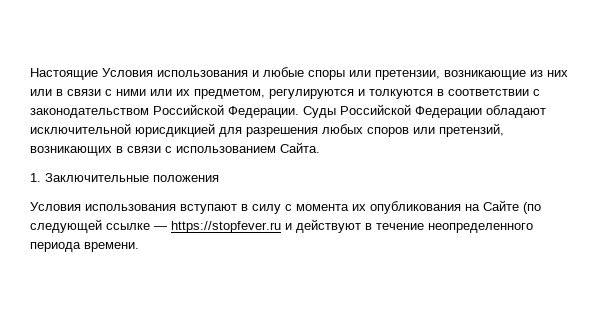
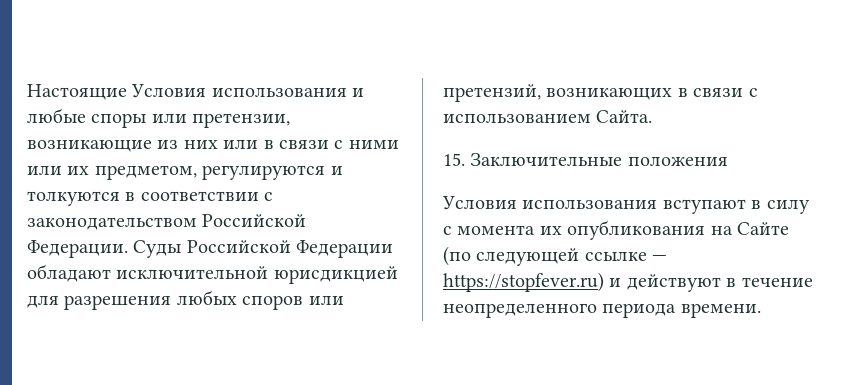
[30,173,41,182] 1. -> [443,153,465,166] 15.
[171,221,281,233] https://stopfever.ru -> [443,272,604,292] https://stopfever.ru)

